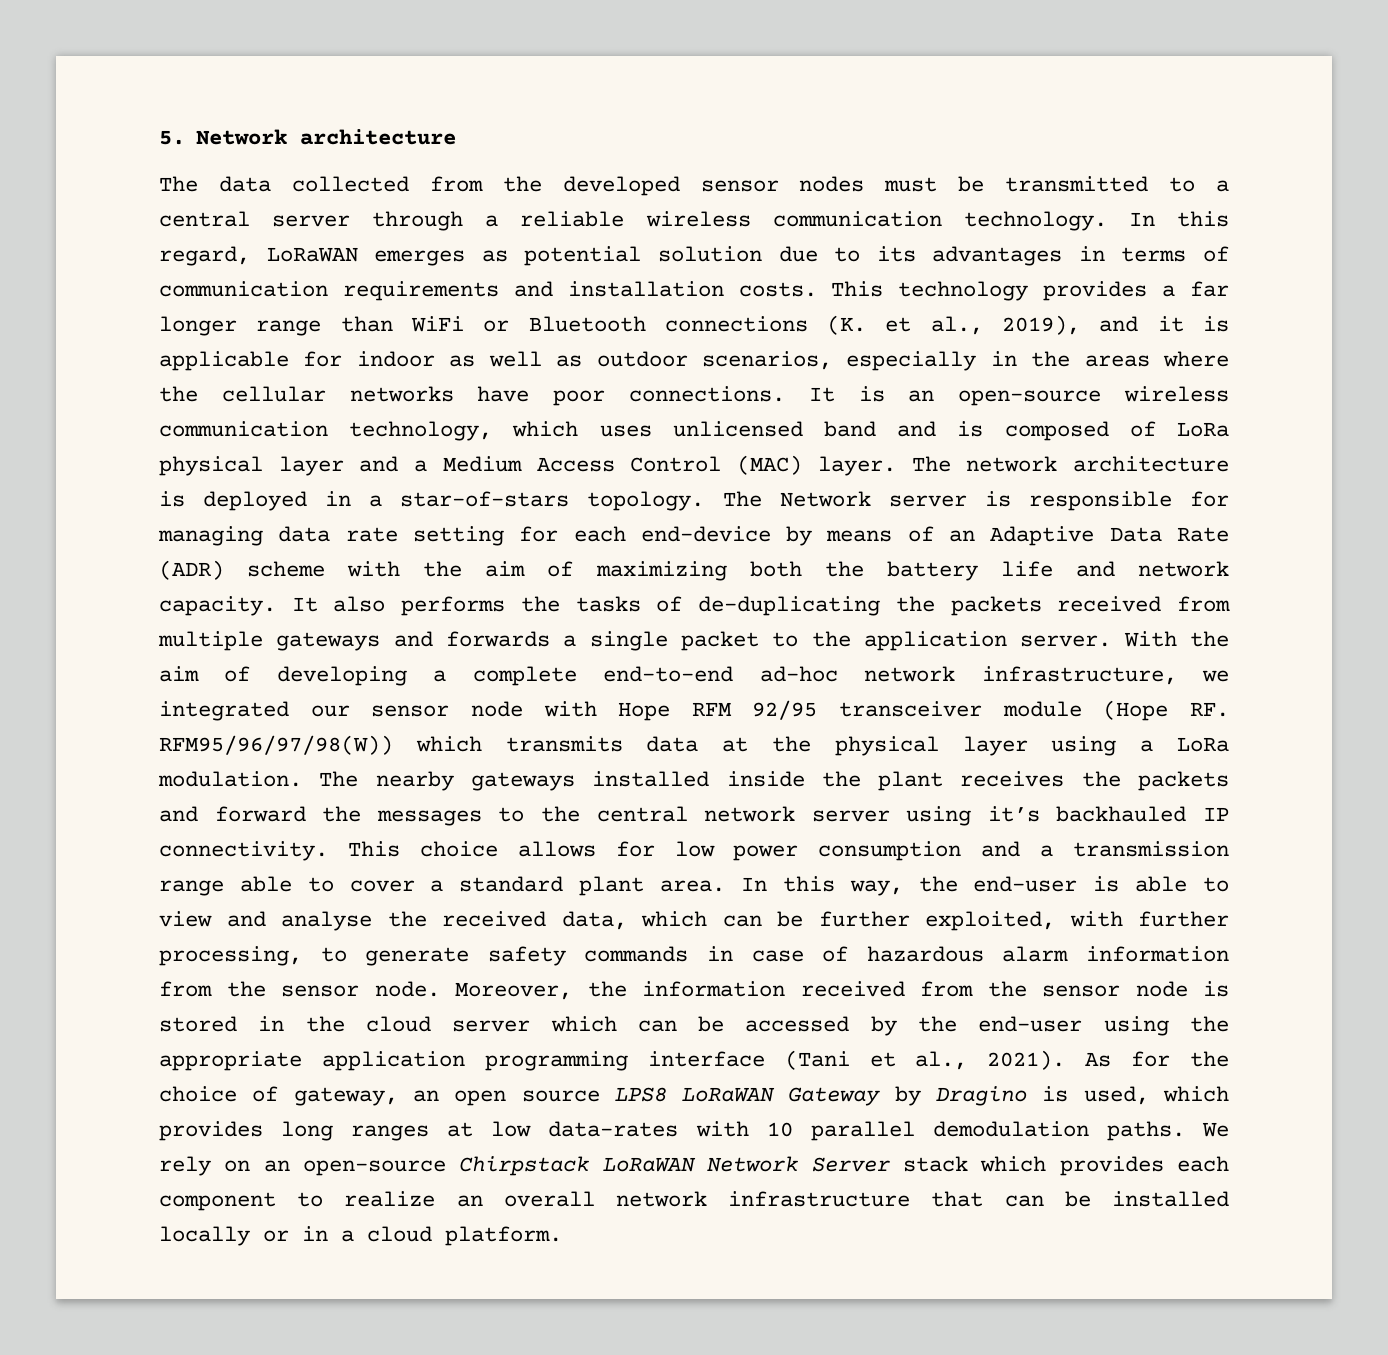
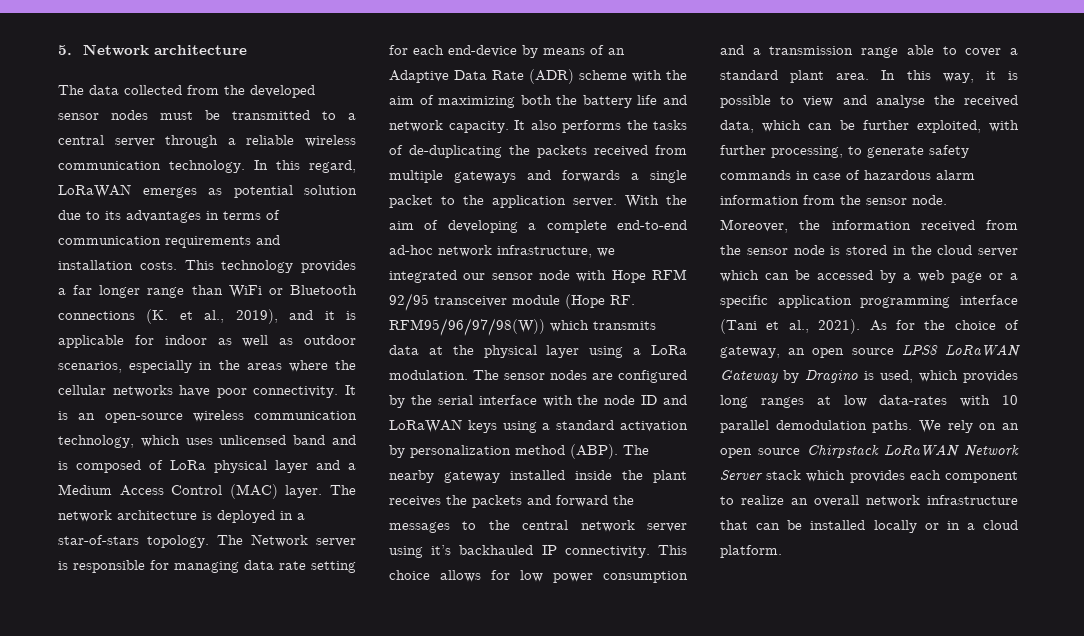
[629,386,785,402] connections. -> [253,386,339,398] connectivity.
[375,771,575,791] nearby gateways -> [504,370,687,383] [389,395,687,408] [389,419,688,433] [389,444,649,459] [389,470,500,483] sensor nodes are configured by the serial interface with the node ID and LoRaWAN keys using a standard activation by personalization method (ABP). The nearby gateway
[918,876,1188,892] the end-user is able -> [985,71,1018,80] [720,95,771,108] it is possible
[918,1016,1229,1036] [159,1051,302,1071] the end-user using the appropriate -> [903,270,1018,283] [720,295,768,308] a web page or a specific
[303,1160,447,1176] open-source -> [720,448,800,458] open source

